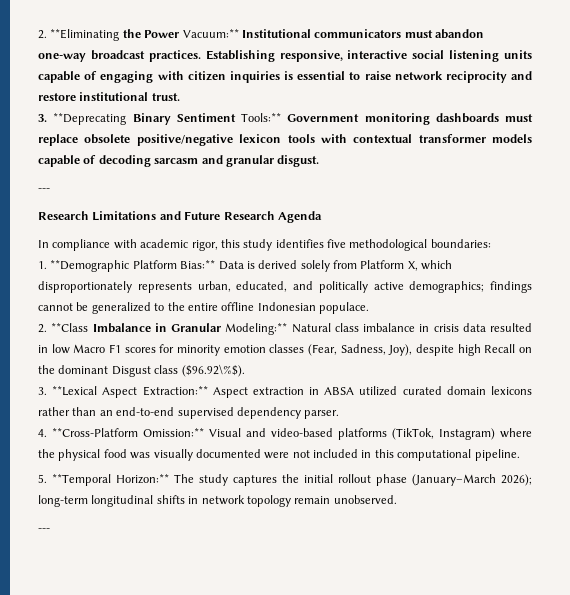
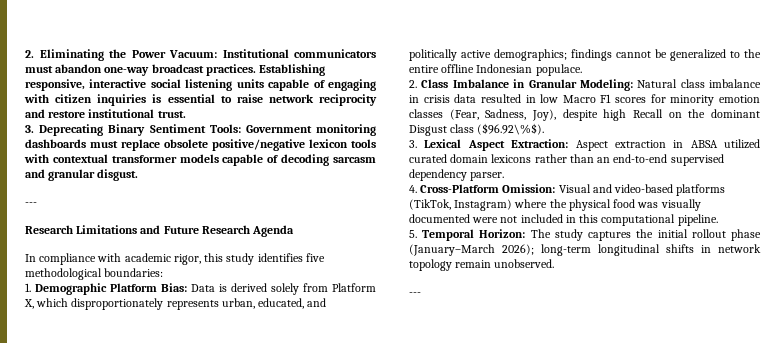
[38,29,120,41] 2. **Eliminating -> [25,49,104,61] 2. Eliminating
[182,29,239,38] Vacuum:** -> [169,50,217,58] Vacuum:
[53,113,127,125] **Deprecating -> [39,124,104,136] Deprecating
[241,113,281,122] Tools:** -> [209,124,241,133] Tools:
[50,260,216,272] **Demographic Platform Bias:** -> [35,283,187,295] Demographic Platform Bias:
[51,323,89,332] **Class -> [421,79,449,88] Class
[225,323,288,335] Modeling:** -> [579,79,633,91] Modeling:
[52,386,208,398] **Lexical Aspect Extraction:** -> [424,139,569,151] Lexical Aspect Extraction:
[52,428,204,437] **Cross-Platform Omission:** -> [420,184,556,193] Cross-Platform Omission:
[52,474,169,486] **Temporal Horizon:** -> [422,229,526,241] Temporal Horizon:

